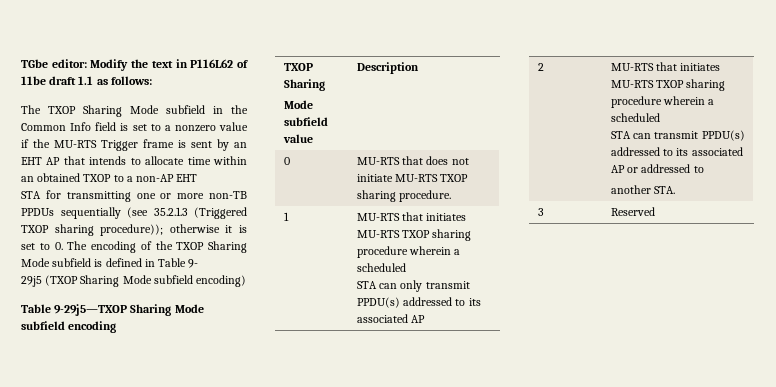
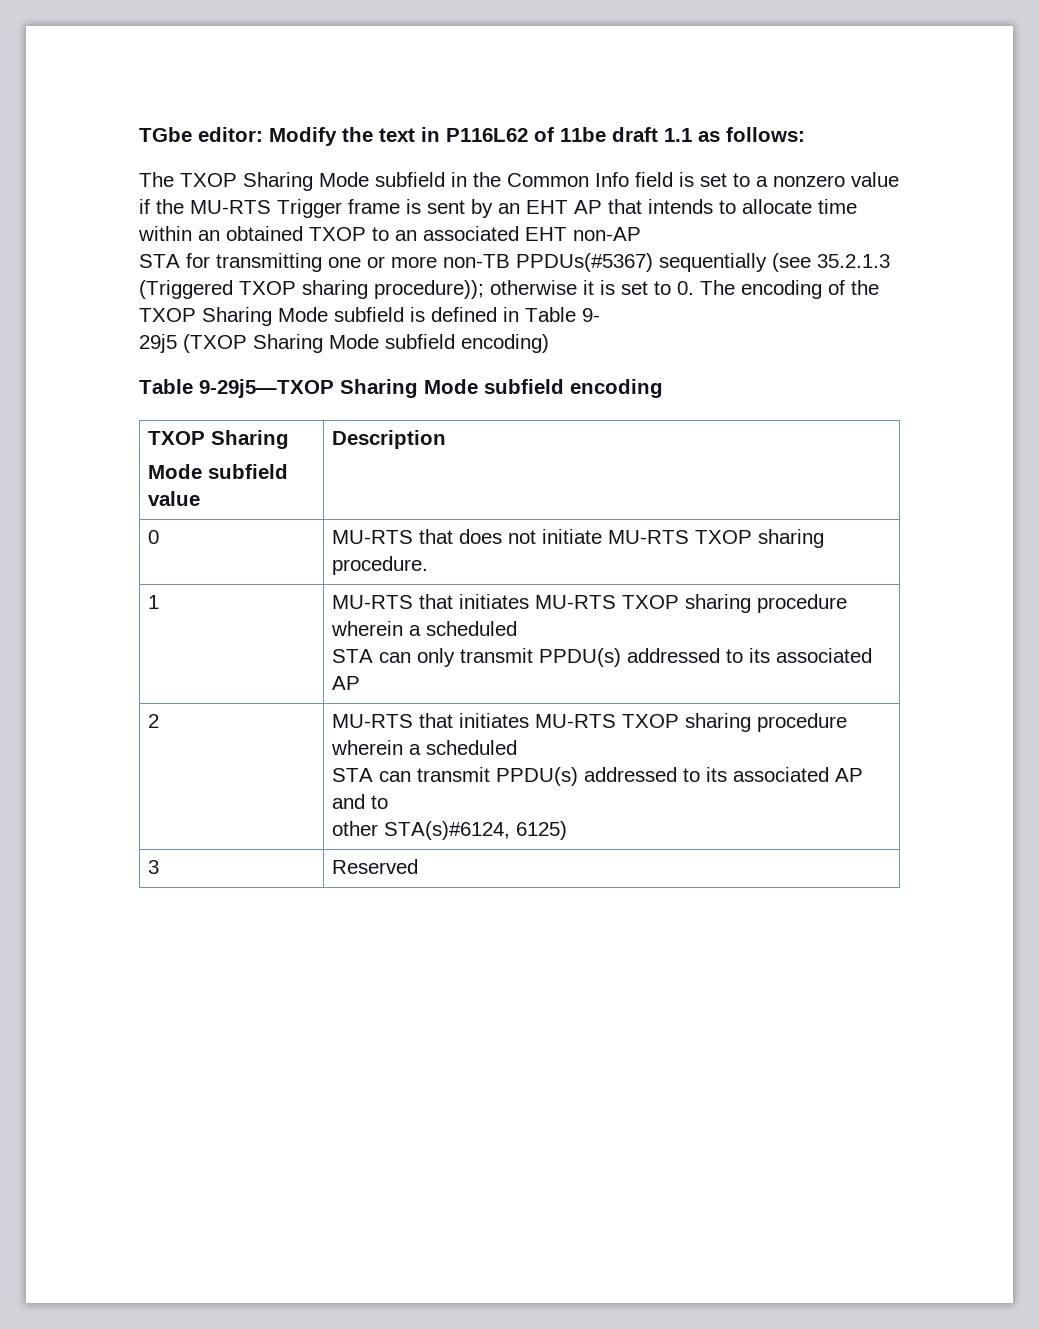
[126,176,133,182] a -> [395,226,567,241] an associated EHT
[176,174,198,182] EHT -> (641, 234) none
[21,208,54,216] PPDUs -> [516,253,653,272] PPDUs(#5367)
[627,164,691,173] or addressed -> [331,794,365,809] and
[611,185,676,194] another STA. -> [331,821,567,840] other STA(s)#6124, 6125)

